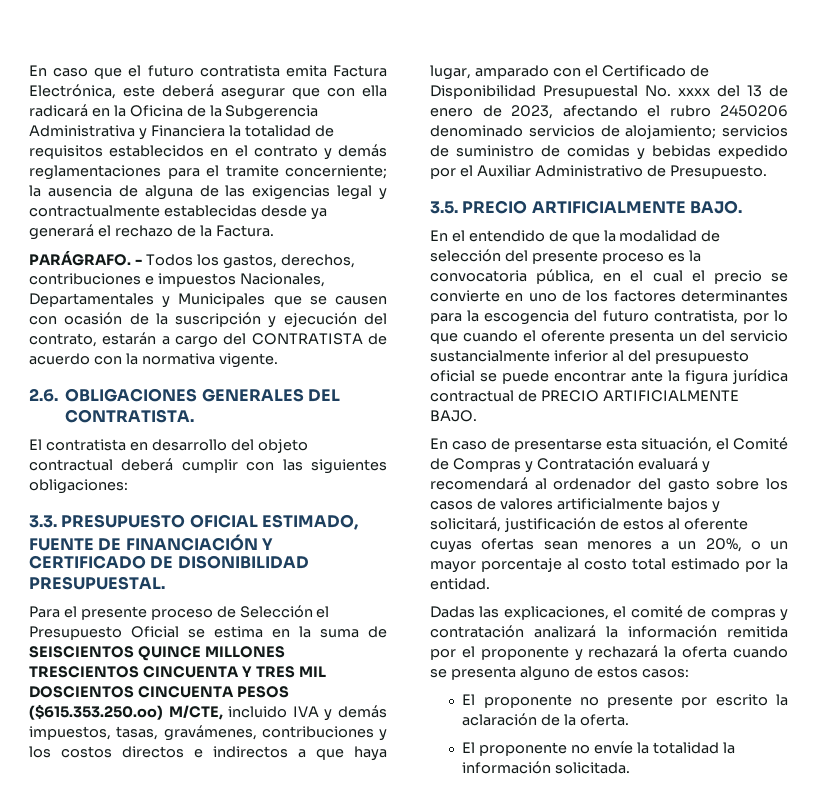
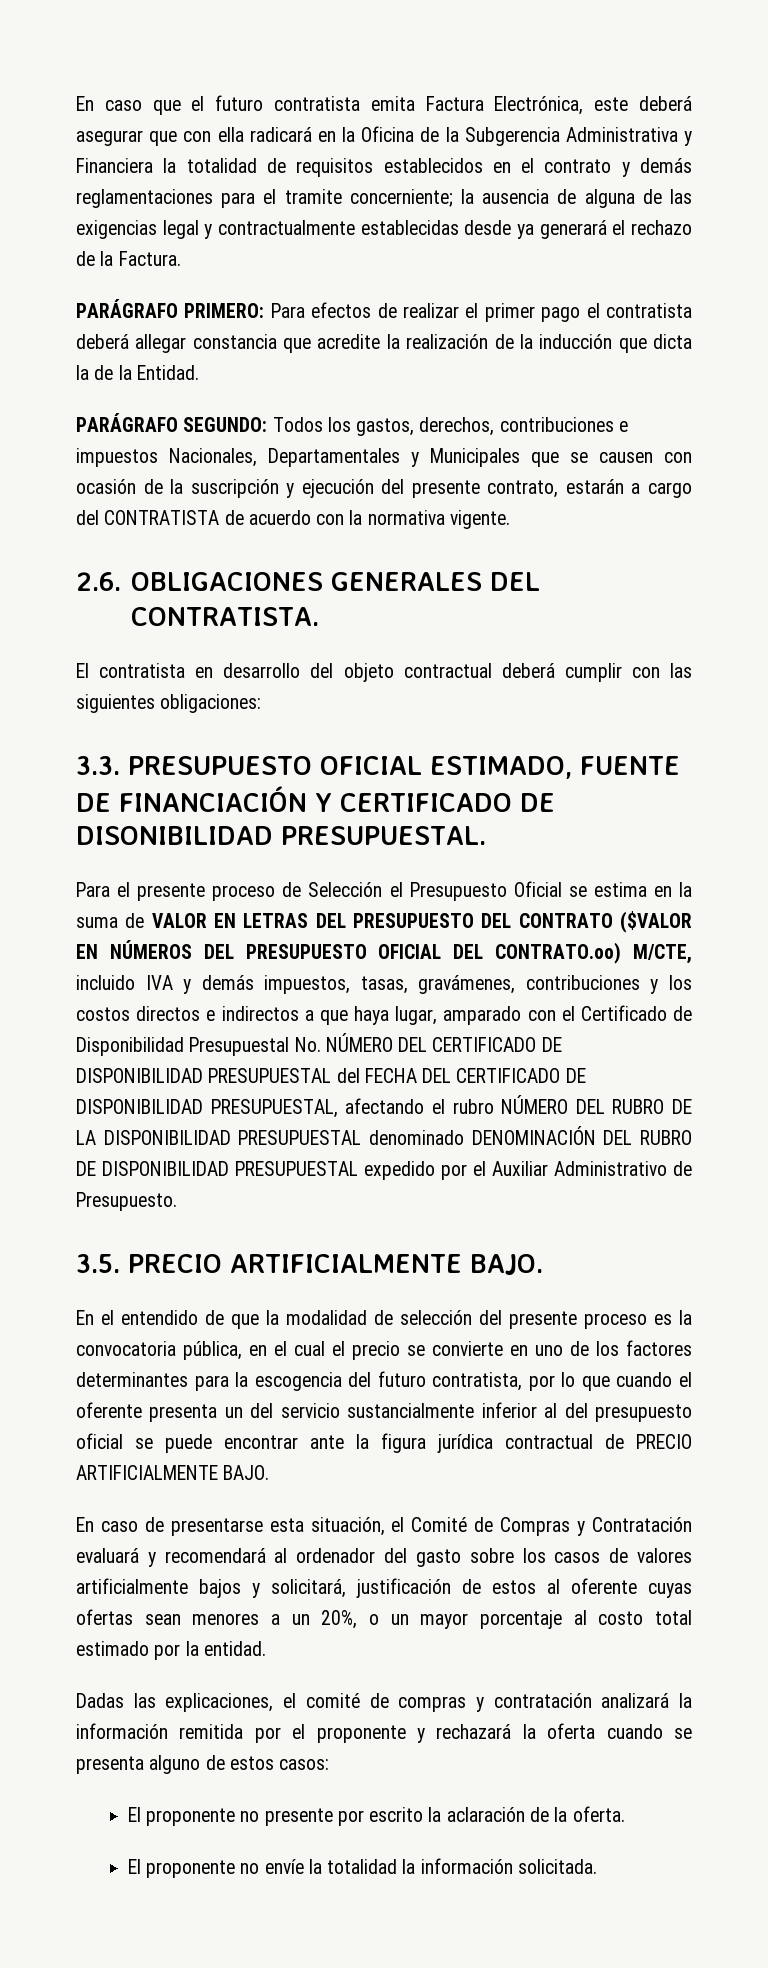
[29,251,142,266] PARÁGRAFO. - -> [76,299,692,322] [76,334,693,353] [76,365,199,380] [76,413,268,432] PARÁGRAFO PRIMERO: Para efectos de realizar el primer pago el contratista deberá allegar constancia que acredite la realización de la inducción que dicta la de la Entidad. // PARÁGRAFO SEGUNDO:
(387, 319) none -> [411,480,480,498] presente
[29,646,285,661] [29,666,326,678] [29,686,289,698] [29,705,163,720] SEISCIENTOS QUINCE MILLONES TRESCIENTOS CINCUENTA Y TRES MIL DOSCIENTOS CINCUENTA PESOS ($615.353.250.oo) -> [151,911,693,933] [76,940,622,964] VALOR EN LETRAS DEL PRESUPUESTO DEL CONTRATO ($VALOR EN NÚMEROS DEL PRESUPUESTO OFICIAL DEL CONTRATO.oo)
[678,85,788,97] [430,105,788,119] [430,125,788,139] [430,145,711,160] xxxx del 13 de enero de 2023, afectando el rubro 2450206 denominado servicios de alojamiento; servicios de suministro de comidas y bebidas -> [325,1033,562,1052] [76,1068,586,1083] [76,1095,692,1118] [76,1126,692,1145] [76,1161,358,1176] NÚMERO DEL CERTIFICADO DE DISPONIBILIDAD PRESUPUESTAL del FECHA DEL CERTIFICADO DE DISPONIBILIDAD PRESUPUESTAL, afectando el rubro NÚMERO DEL RUBRO DE LA DISPONIBILIDAD PRESUPUESTAL denominado DENOMINACIÓN DEL RUBRO DE DISPONIBILIDAD PRESUPUESTAL

